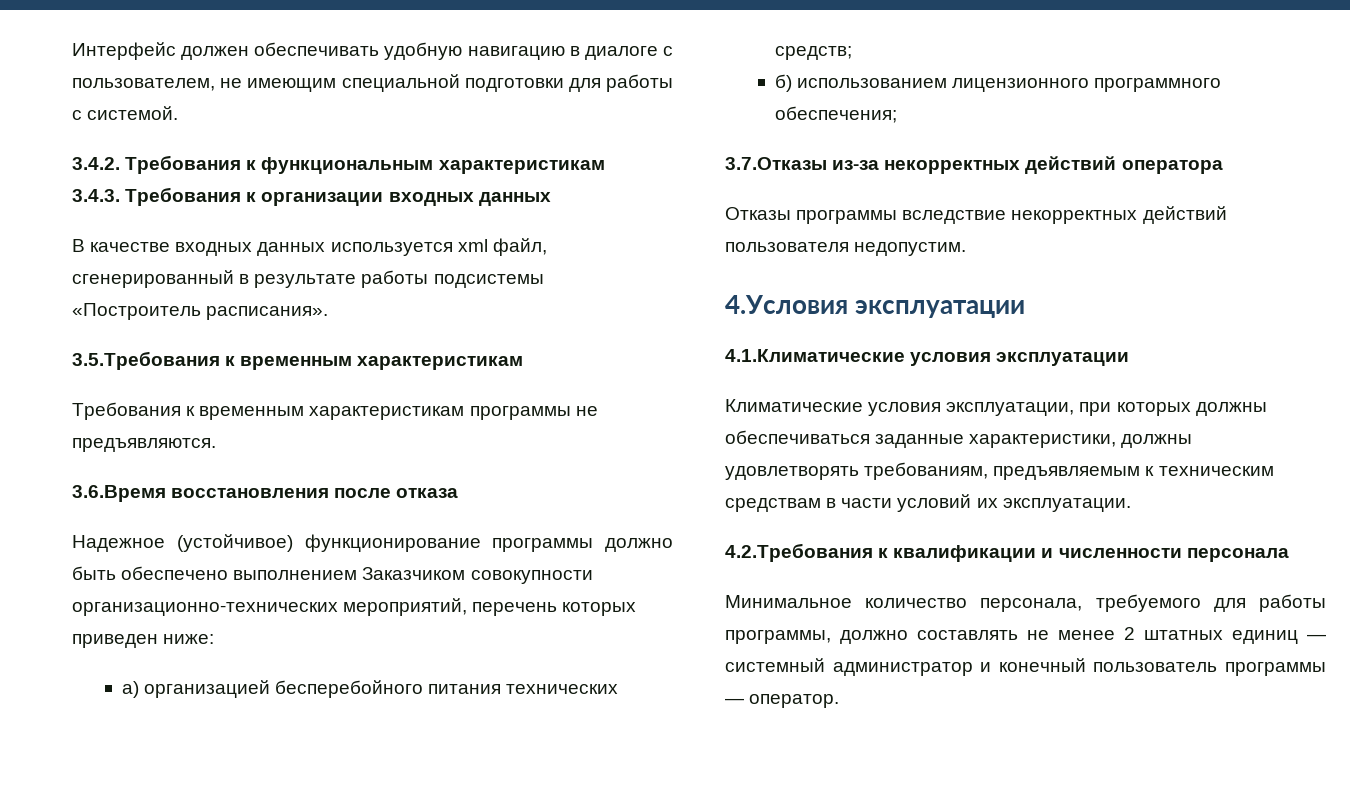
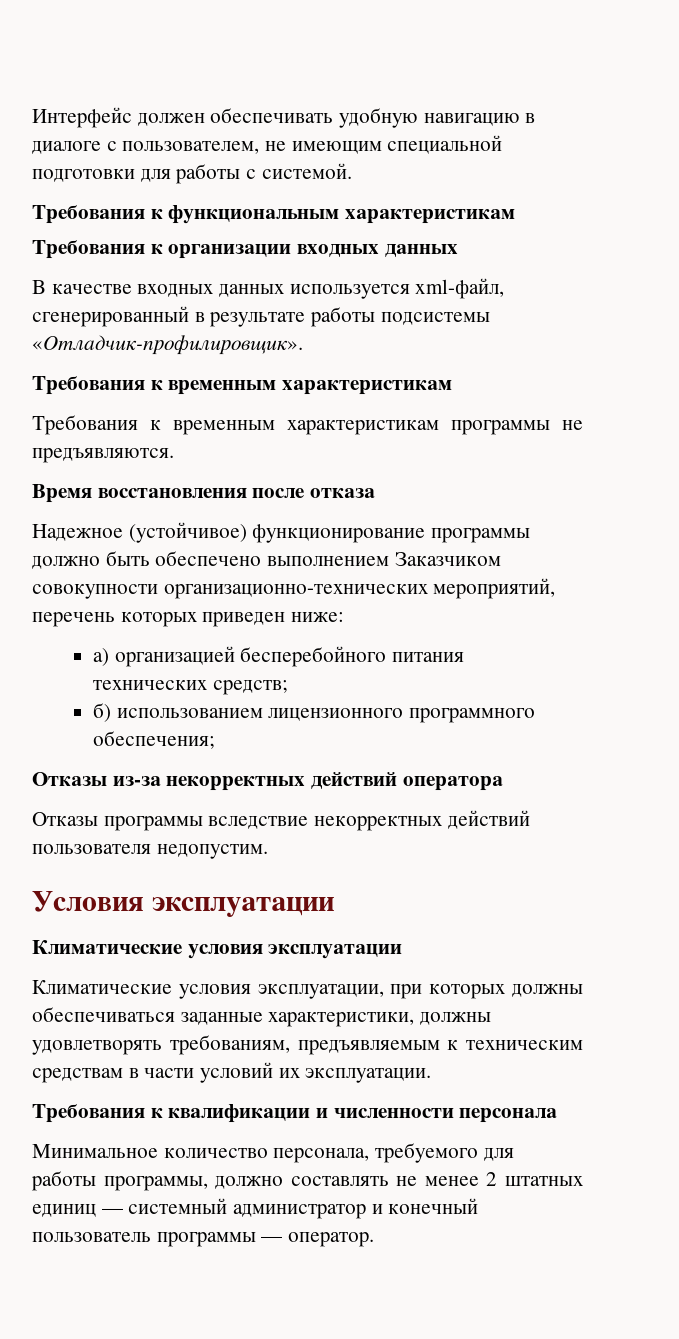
[72,157,120,170] 3.4.2. -> (352, 171) none
[72,189,120,202] 3.4.3. -> (516, 216) none
[457,238,547,256] xml файл, -> [415,278,505,299] xml-файл,
[72,303,329,320] [72,351,220,370] «Построитель расписания». // 3.5.Требования -> [32,335,303,355] [32,376,145,395] «Отладчик-профилировщик». // Требования
[72,485,166,502] 3.6.Время -> [32,484,92,503] Время
[725,157,827,170] 3.7.Отказы -> [32,772,107,786] Отказы
[725,295,1025,318] [725,349,905,362] 4.Условия эксплуатации // 4.1.Климатические -> [32,891,335,917] [32,940,182,954] Условия эксплуатации // Климатические
[725,543,873,562] 4.2.Требования -> [32,1104,145,1123] Требования

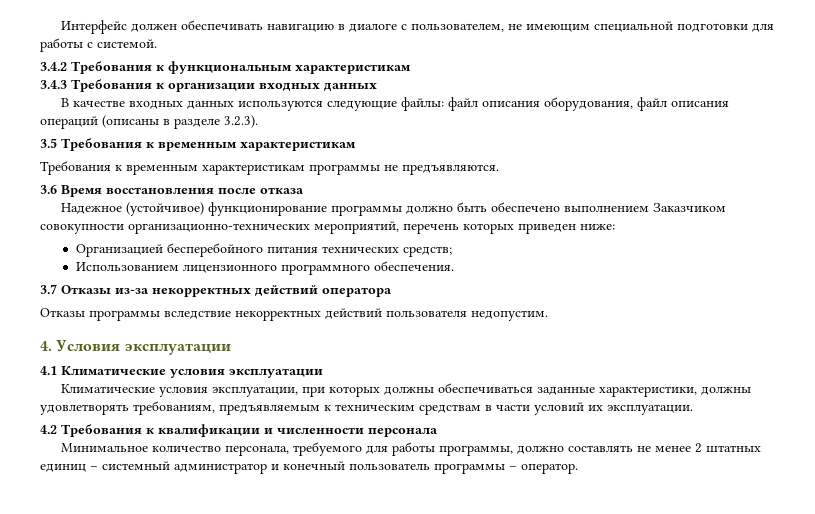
[339,108,419,128] удобную -> (264, 25) none
(352, 171) none -> [40,62,67,71] 3.4.2
(516, 216) none -> [40,80,67,89] 3.4.3
[289,278,505,299] [32,306,490,327] [32,335,303,355] используется xml-файл, сгенерированный в результате работы подсистемы «Отладчик-профилировщик». // -> [238,97,730,111] [40,115,258,129] [40,138,57,148] используются следующие файлы: файл описания оборудования, файл описания операций (описаны в разделе 3.2.3). // 3.5
(174, 455) none -> [40,185,57,194] 3.6
[92,646,235,667] а) организацией -> [75,244,163,257] Организацией
[92,703,535,723] [92,731,215,749] б) использованием лицензионного программного обеспечения; // -> [75,261,454,275] [40,284,57,294] Использованием лицензионного программного обеспечения. // 3.7
(268, 851) none -> [40,341,52,351] 4.
(335, 907) none -> [40,366,57,375] 4.1
(432, 1075) none -> [40,425,57,434] 4.2
[101,1208,123,1214] — -> [90,466,98,470] –
[261,1236,283,1242] — -> [509,466,517,470] –

